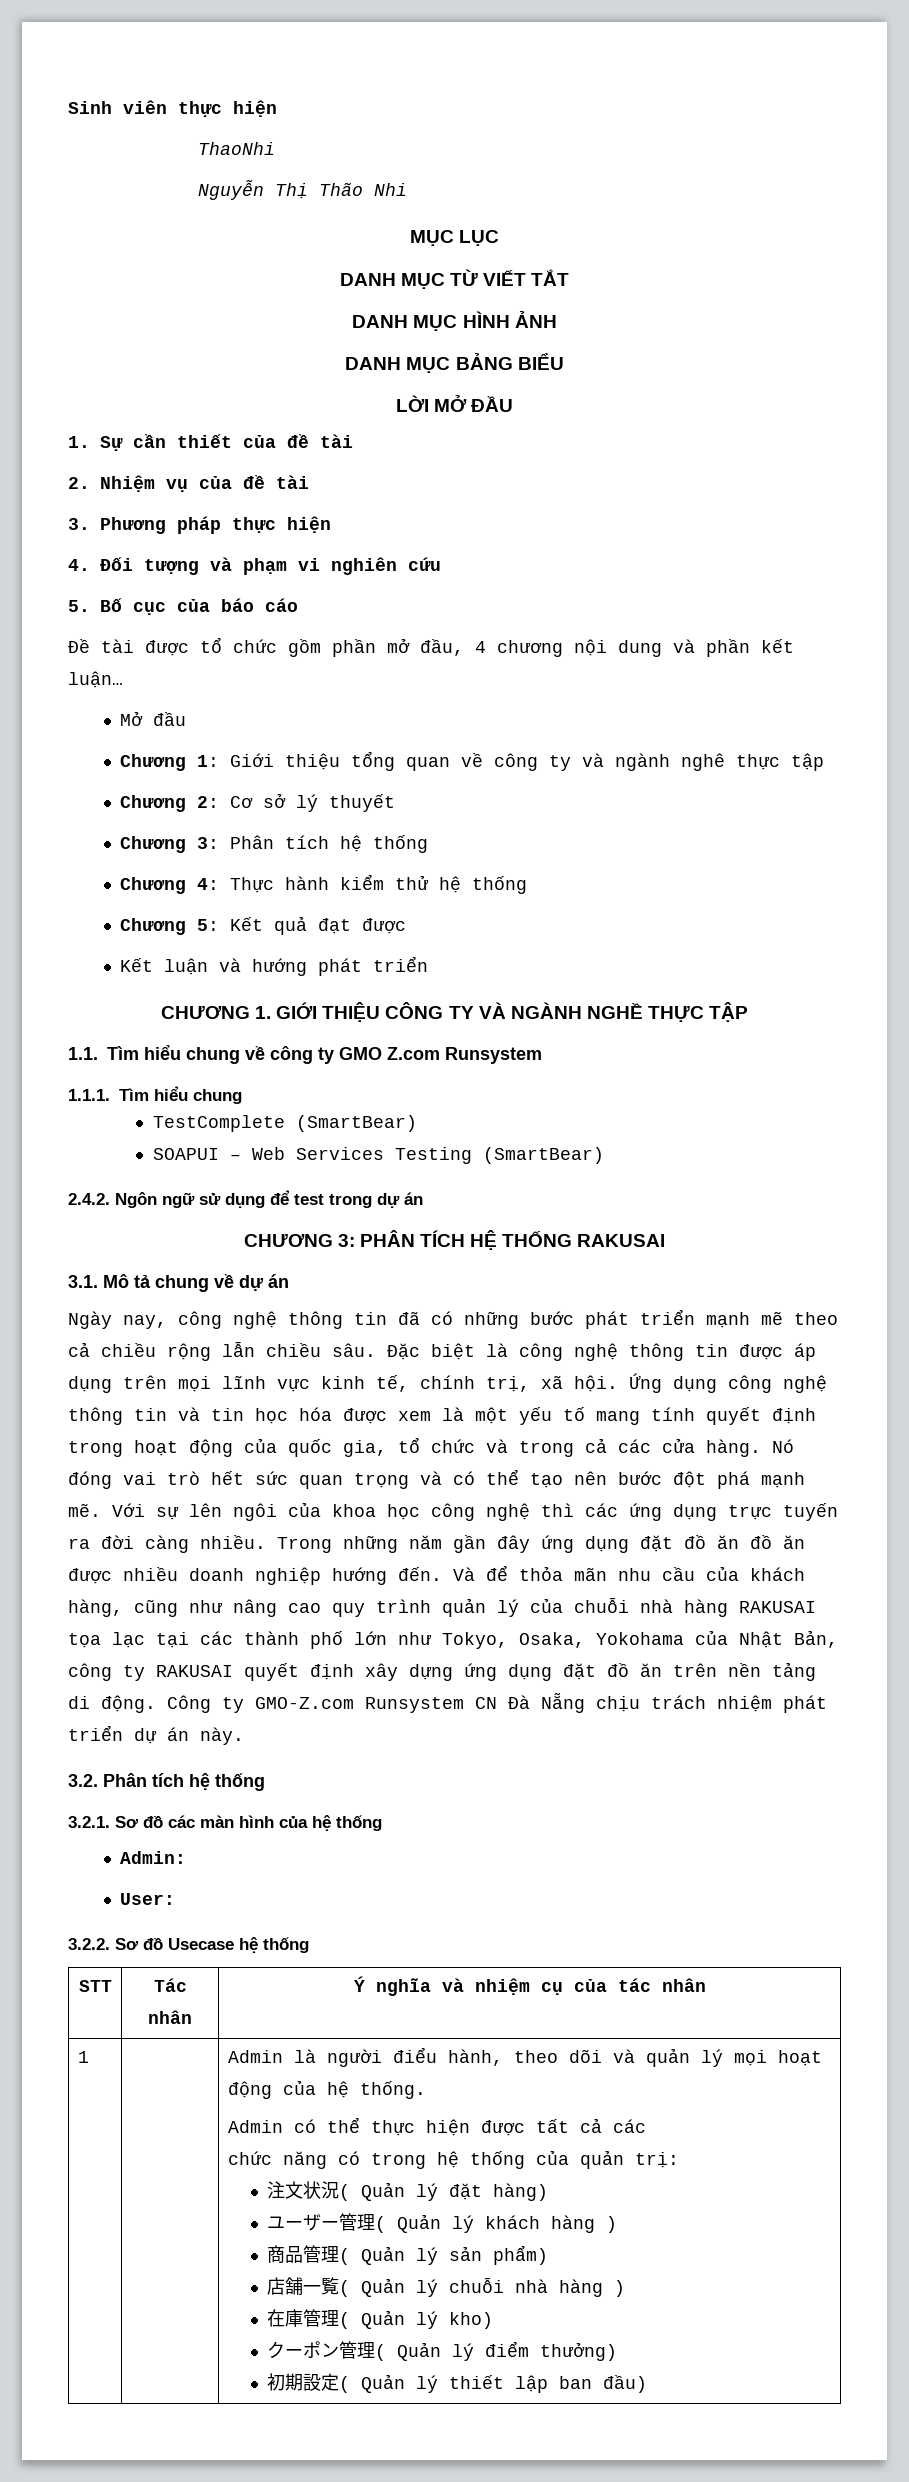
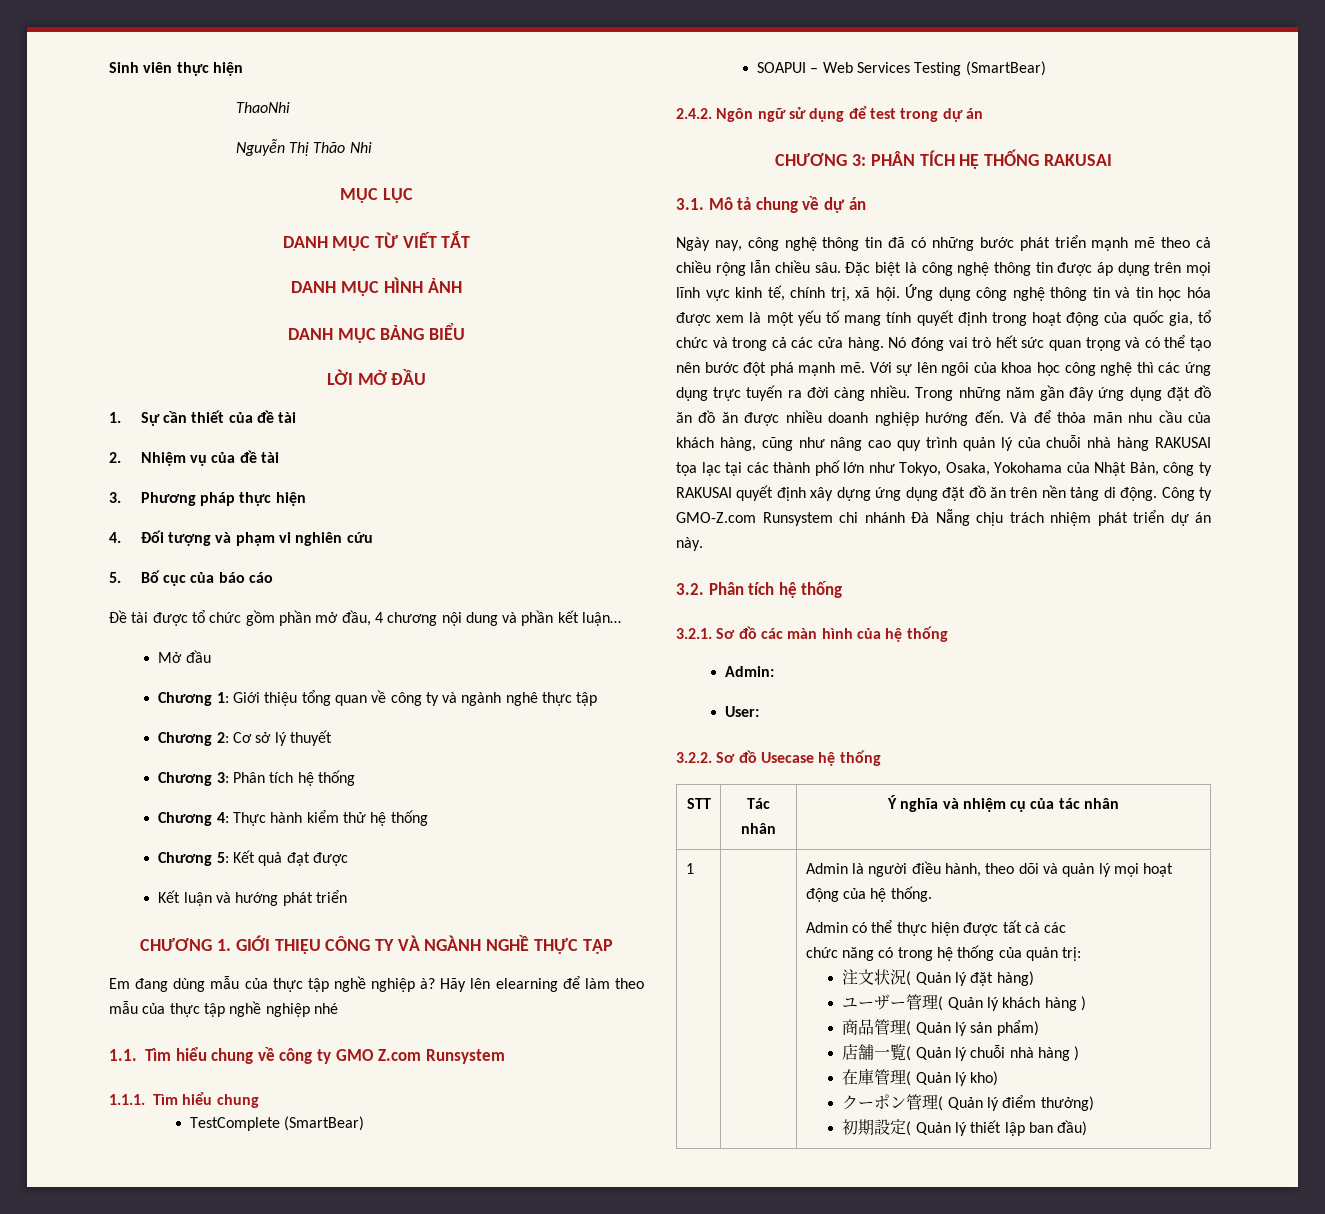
(749, 1012) none -> [109,976,644,992] [109,1001,338,1017] // Em đang dùng mẫu của thực tập nghề nghiệp à? Hãy lên elearning để làm theo mẫu của thực tập nghề nghiệp nhé
[475,1697,497,1709] CN -> [839,512,905,523] chi nhánh
[392,2047,437,2063] điểu -> [911,861,941,874] điều

